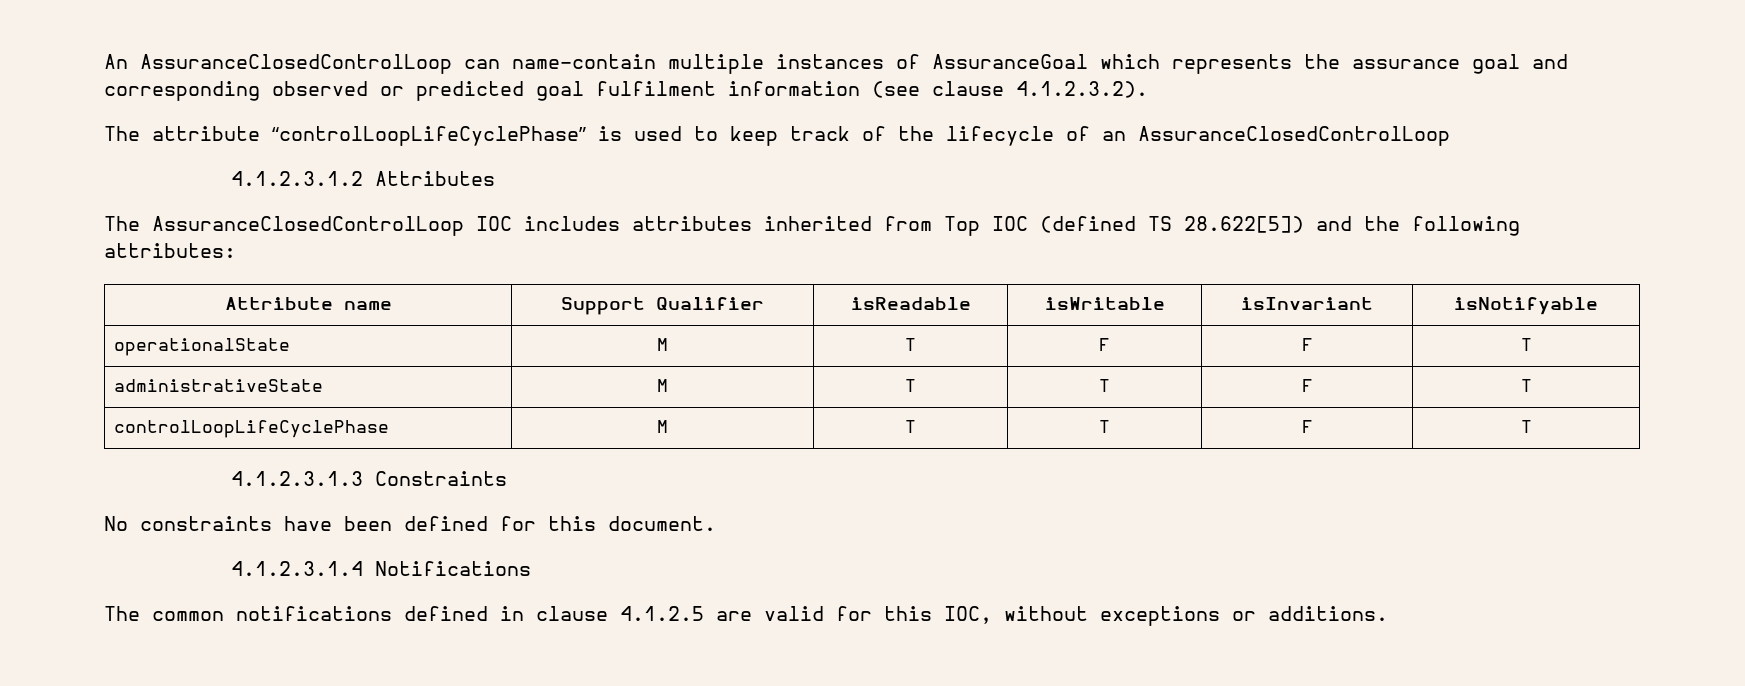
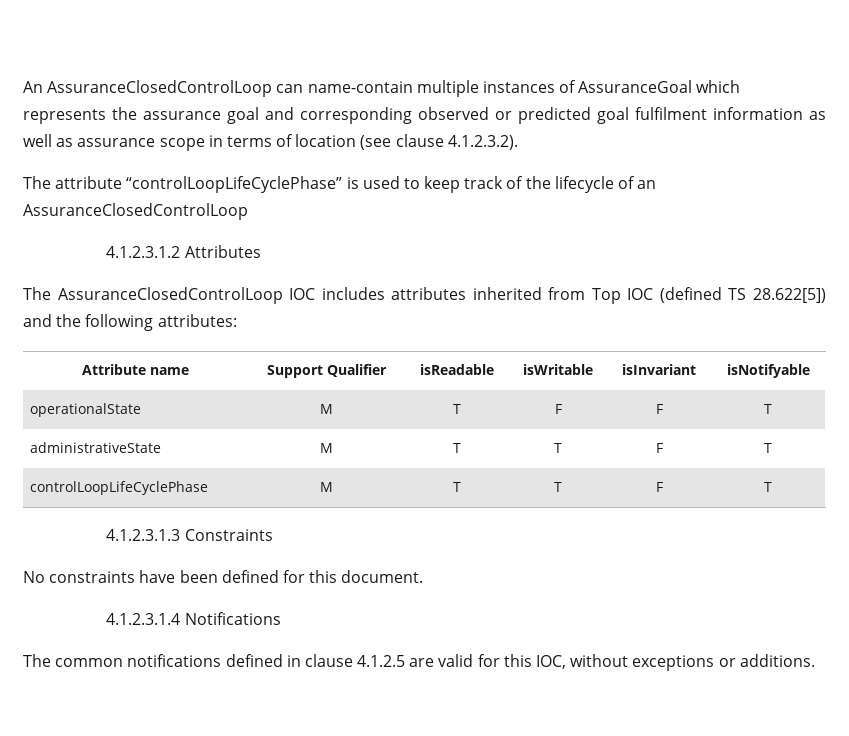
(860, 88) none -> [809,111,826,120] [23,134,357,151] as well as assurance scope in terms of location

